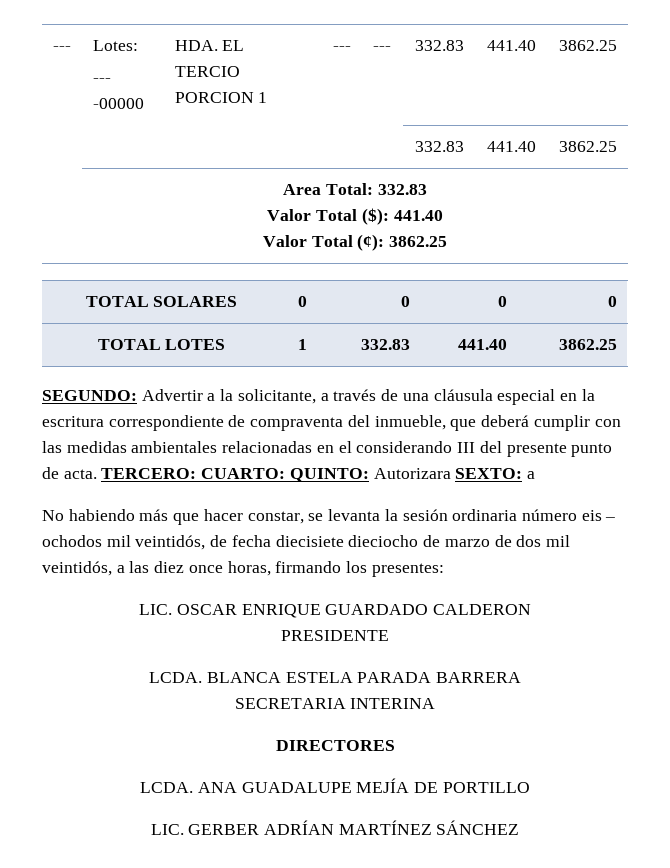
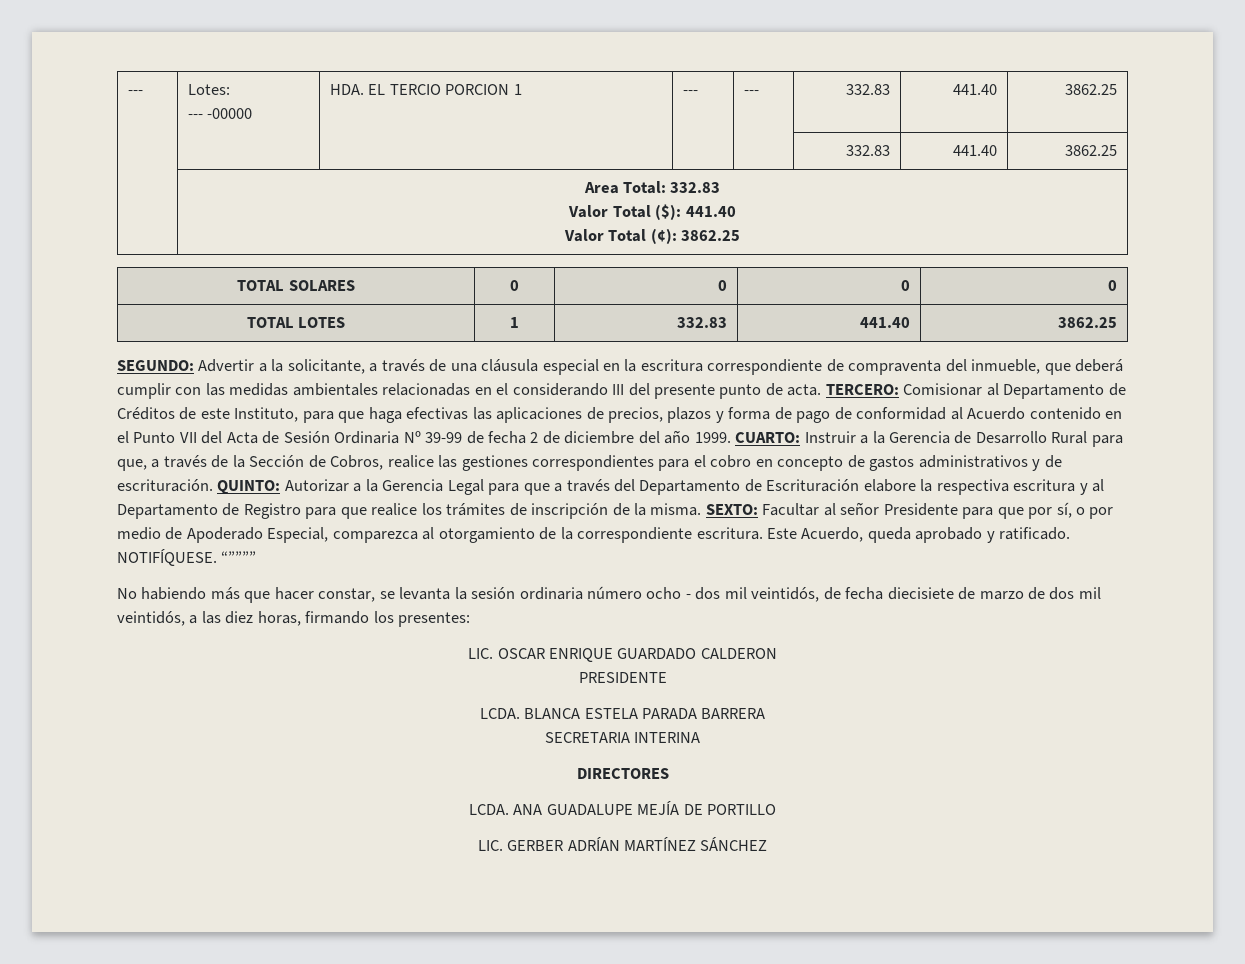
[201,468,536,482] CUARTO: QUINTO: Autorizara SEXTO: a -> [903,383,1126,399] [117,407,1123,423] [117,430,1123,447] [117,455,1062,471] [117,479,1105,495] [117,502,1114,519] [117,527,1071,543] [117,549,257,566] Comisionar al Departamento de Créditos de este Instituto, para que haga efectivas las aplicaciones de precios, plazos y forma de pago de conformidad al Acuerdo contenido en el Punto VII del Acta de Sesión Ordinaria Nº 39-99 de fecha 2 de diciembre del año 1999. CUARTO: Instruir a la Gerencia de Desarrollo Rural para que, a través de la Sección de Cobros, realice las gestiones correspondientes para el cobro en concepto de gastos administrativos y de escrituración. QUINTO: Autorizar a la Gerencia Legal para que a través del Departamento de Escrituración elabore la respectiva escritura y al Departamento de Registro para que realice los trámites de inscripción de la misma. SEXTO: Facultar al señor Presidente para que por sí, o por medio de Apoderado Especial, comparezca al otorgamiento de la correspondiente escritura. Este Acuerdo, queda aprobado y ratificado. NOTIFÍQUESE. “””””
[581,510,616,521] [42,535,102,547] eis – ochodos -> [646,587,721,600] ocho - dos
[348,535,419,547] dieciocho -> (954, 593) none
[188,565,223,573] once -> (254, 617) none

